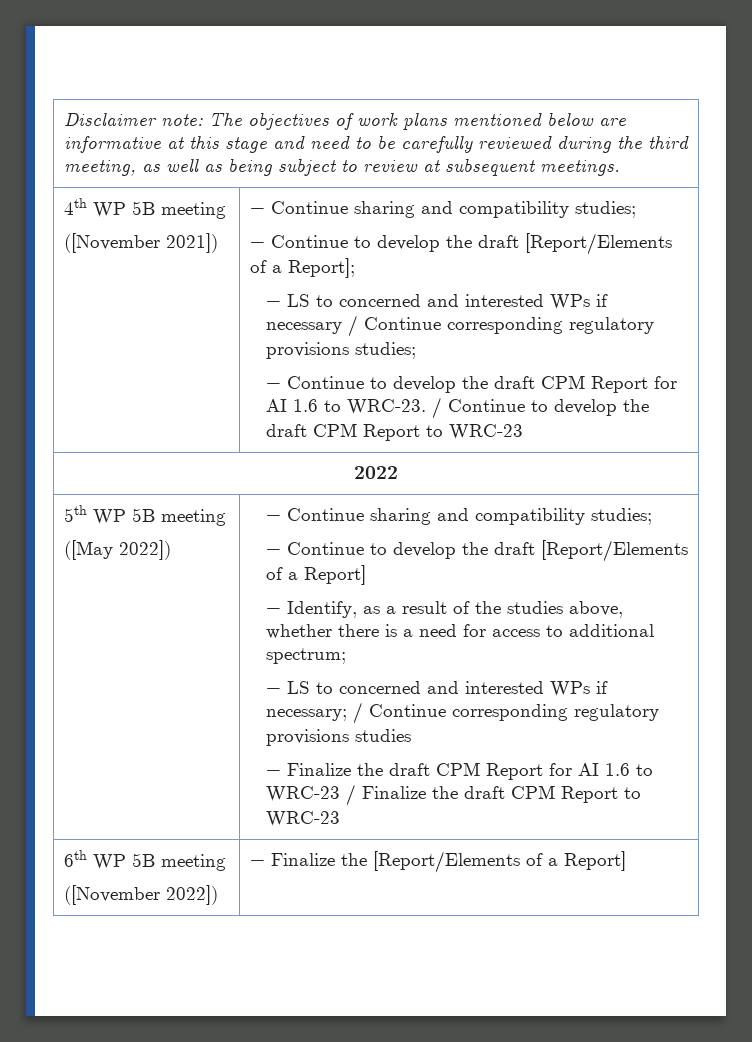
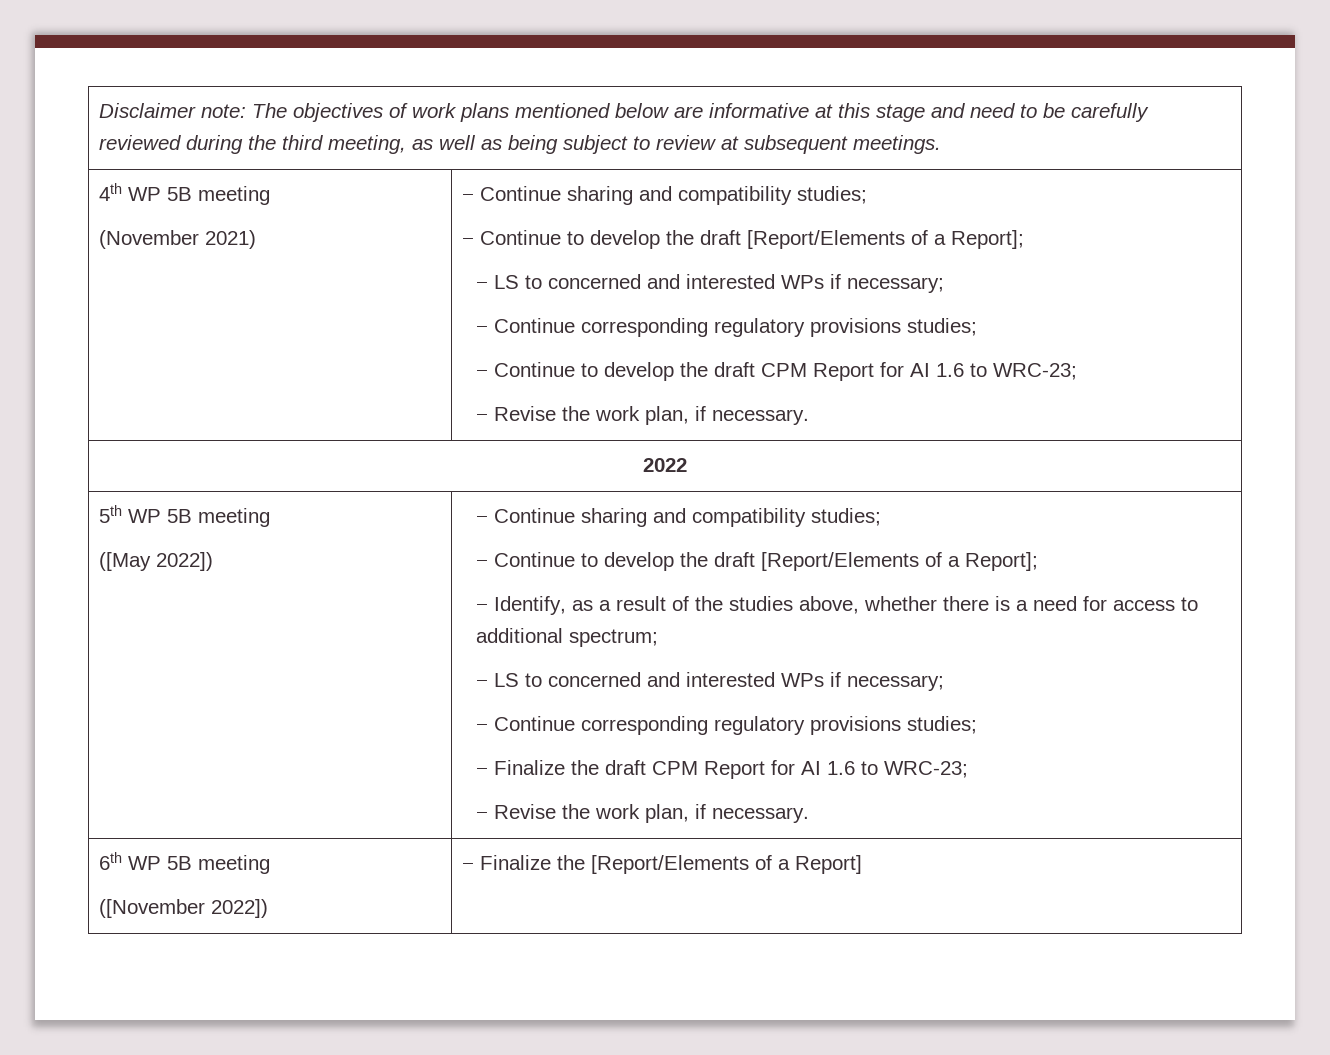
[63,233,218,253] ([November 2021]) -> [98,230,256,249] (November 2021)
[265,315,358,337] necessary / -> [847,277,945,293] [476,326,489,333] necessary; // −
[346,397,649,419] [265,423,523,441] WRC-23. / Continue to develop the draft CPM Report to WRC-23 -> [993,363,1078,380] [476,406,810,425] WRC-23; // − Revise the work plan, if necessary.
[303,565,366,585] Report] -> [965,552,1039,571] Report];
[352,702,659,724] [265,729,411,746] / Continue corresponding regulatory provisions studies -> [476,716,978,735] // − Continue corresponding regulatory provisions studies;
[265,784,641,806] [265,811,340,827] WRC-23 / Finalize the draft CPM Report to WRC-23 -> [884,761,969,778] [476,804,810,823] WRC-23; // − Revise the work plan, if necessary.

